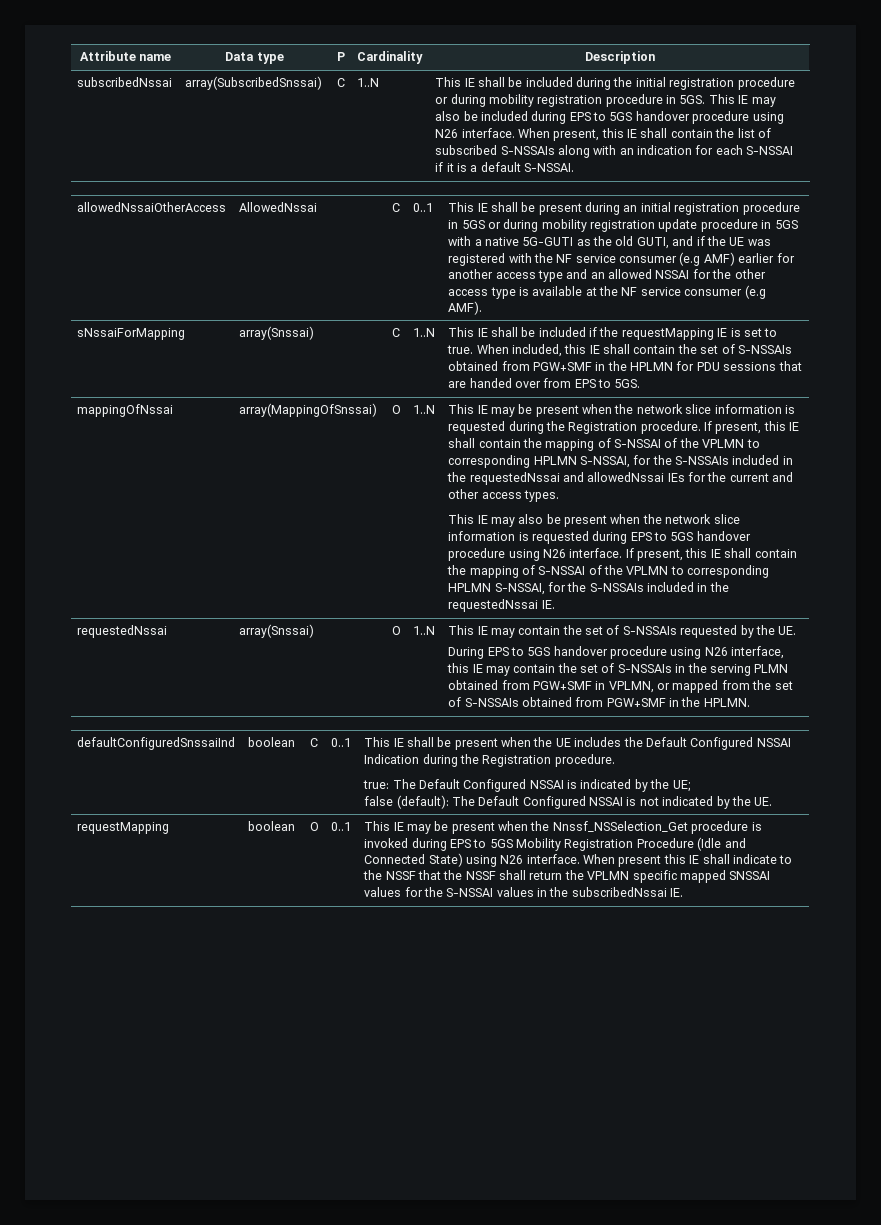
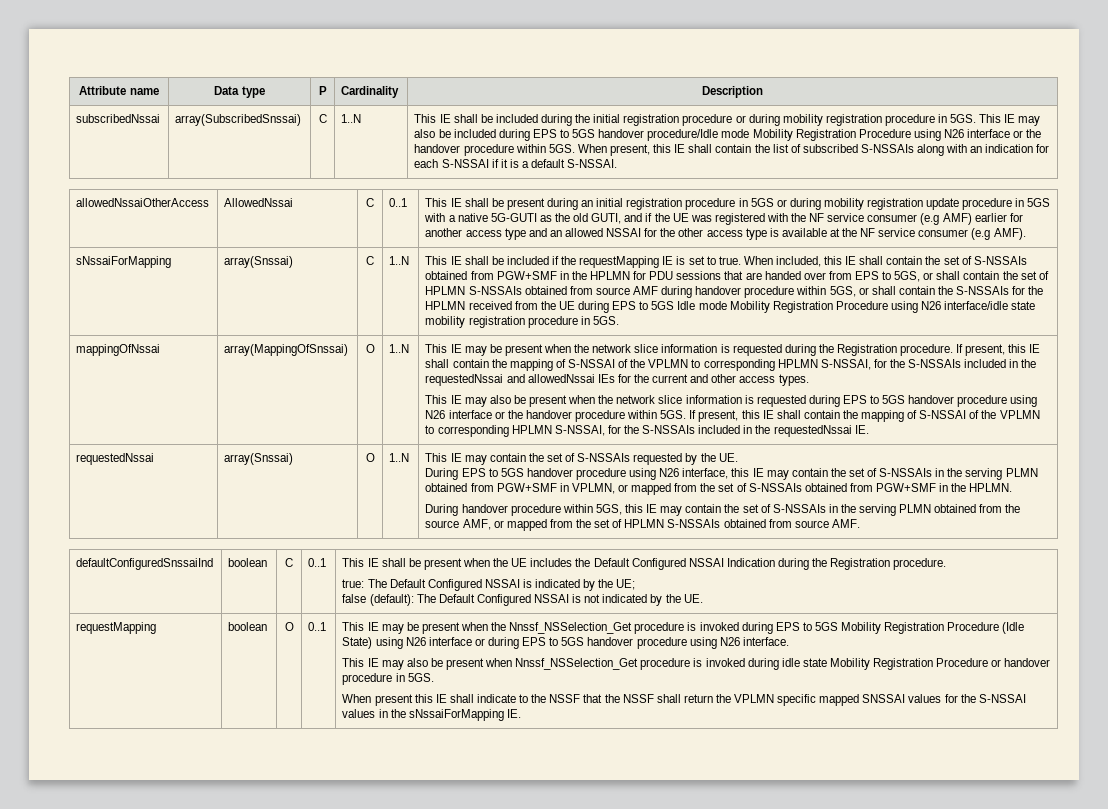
[692,111,784,124] [435,128,515,138] procedure using N26 interface. -> [647,129,1042,141] [414,144,575,156] procedure/Idle mode Mobility Registration Procedure using N26 interface or the handover procedure within 5GS.
(612, 383) none -> [894,271,1049,282] [425,286,1044,298] [425,301,1036,313] [425,316,590,328] 5GS, or shall contain the set of HPLMN S-NSSAIs obtained from source AMF during handover procedure within 5GS, or shall contain the S-NSSAIs for the HPLMN received from the UE during EPS to 5GS Idle mode Mobility Registration Procedure using N26 interface/idle state mobility registration procedure in
[569,548,623,558] interface. -> [448,410,687,422] interface or the handover procedure within 5GS.
(750, 702) none -> [425,504,1021,516] [425,519,860,531] // During handover procedure within 5GS, this IE may contain the set of S-NSSAIs in the serving PLMN obtained from the source AMF, or mapped from the set of HPLMN S-NSSAIs obtained from source AMF.
[724,838,746,848] [364,854,426,864] and Connected -> (1025, 628) none
[526,854,580,864] interface. -> [428,637,789,649] [342,658,1051,670] [342,673,434,685] interface or during EPS to 5GS handover procedure using N26 interface. // This IE may also be present when Nnssf_NSSelection_Get procedure is invoked during idle state Mobility Registration Procedure or handover procedure in 5GS. //
[571,887,667,897] subscribedNssai -> [408,709,504,721] sNssaiForMapping

